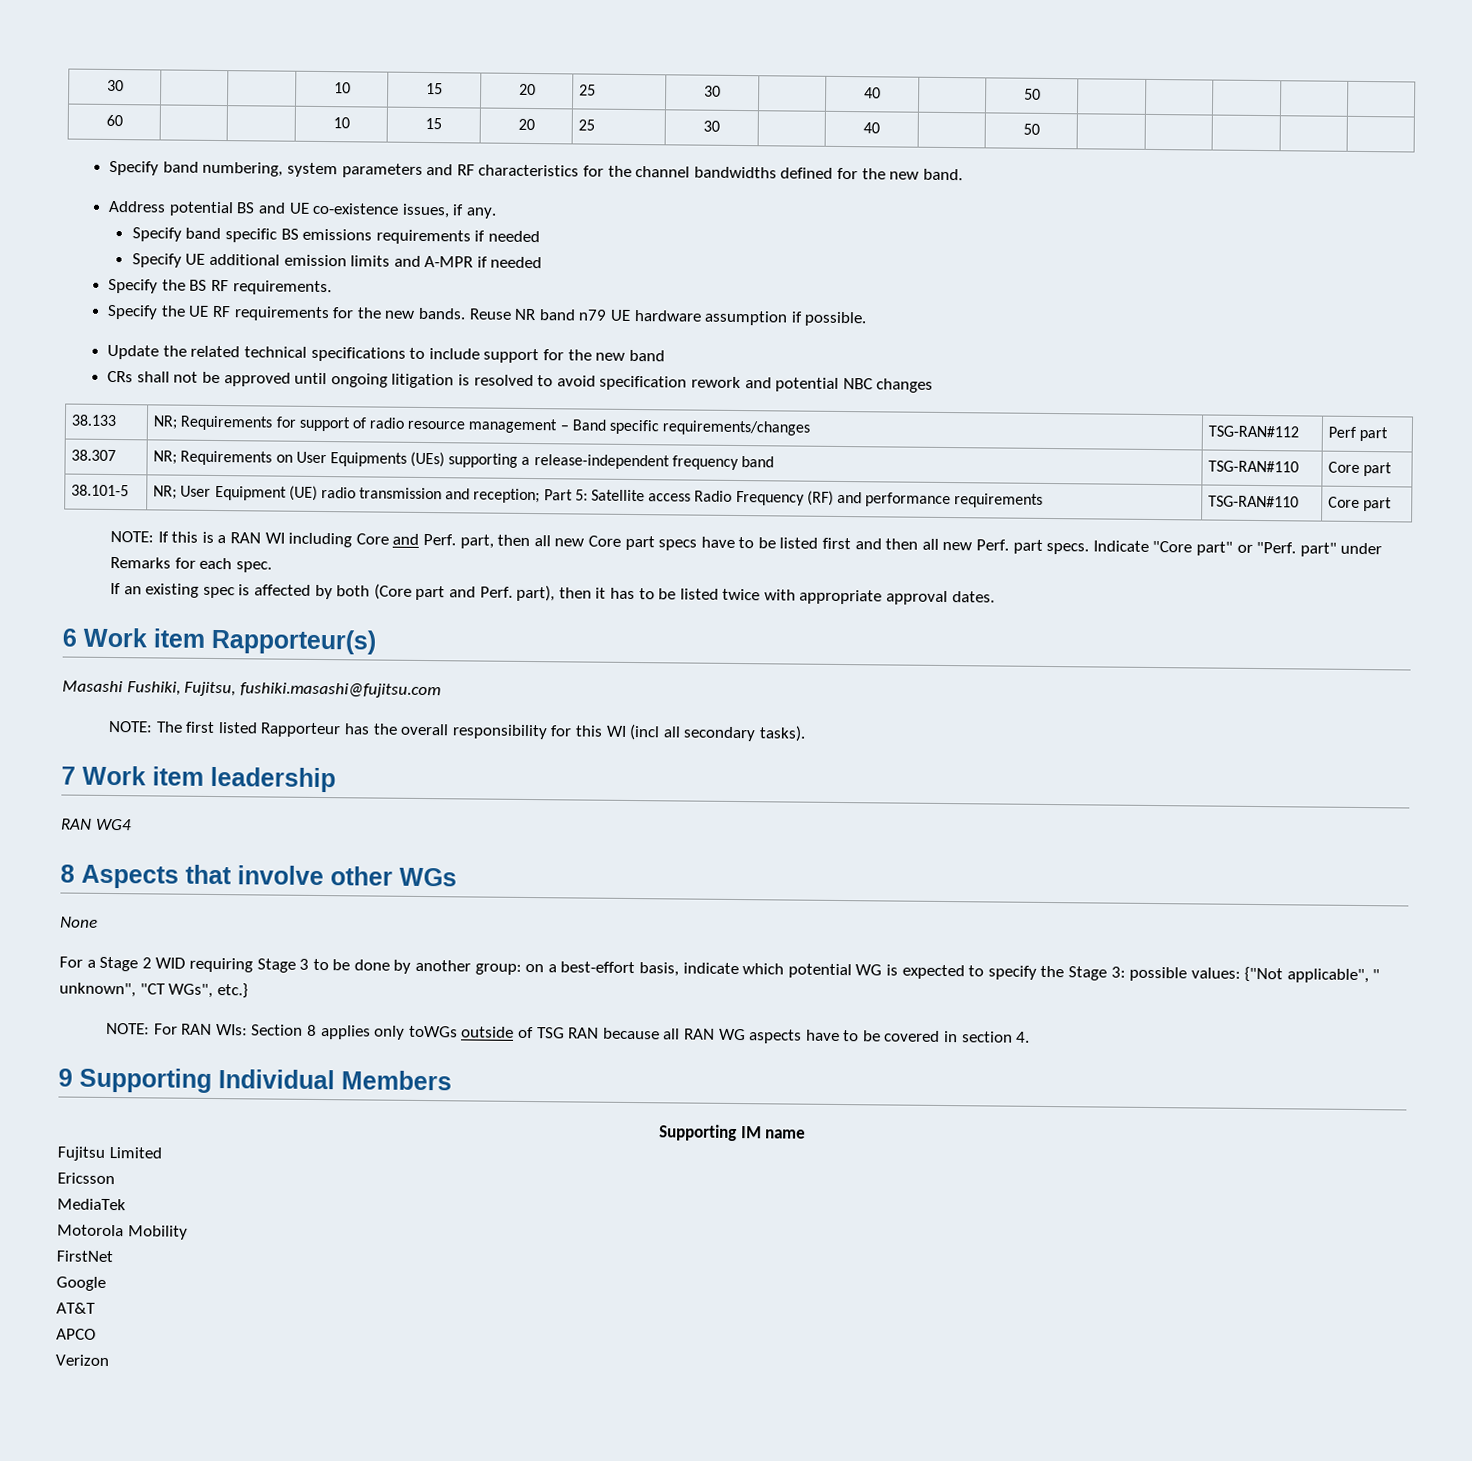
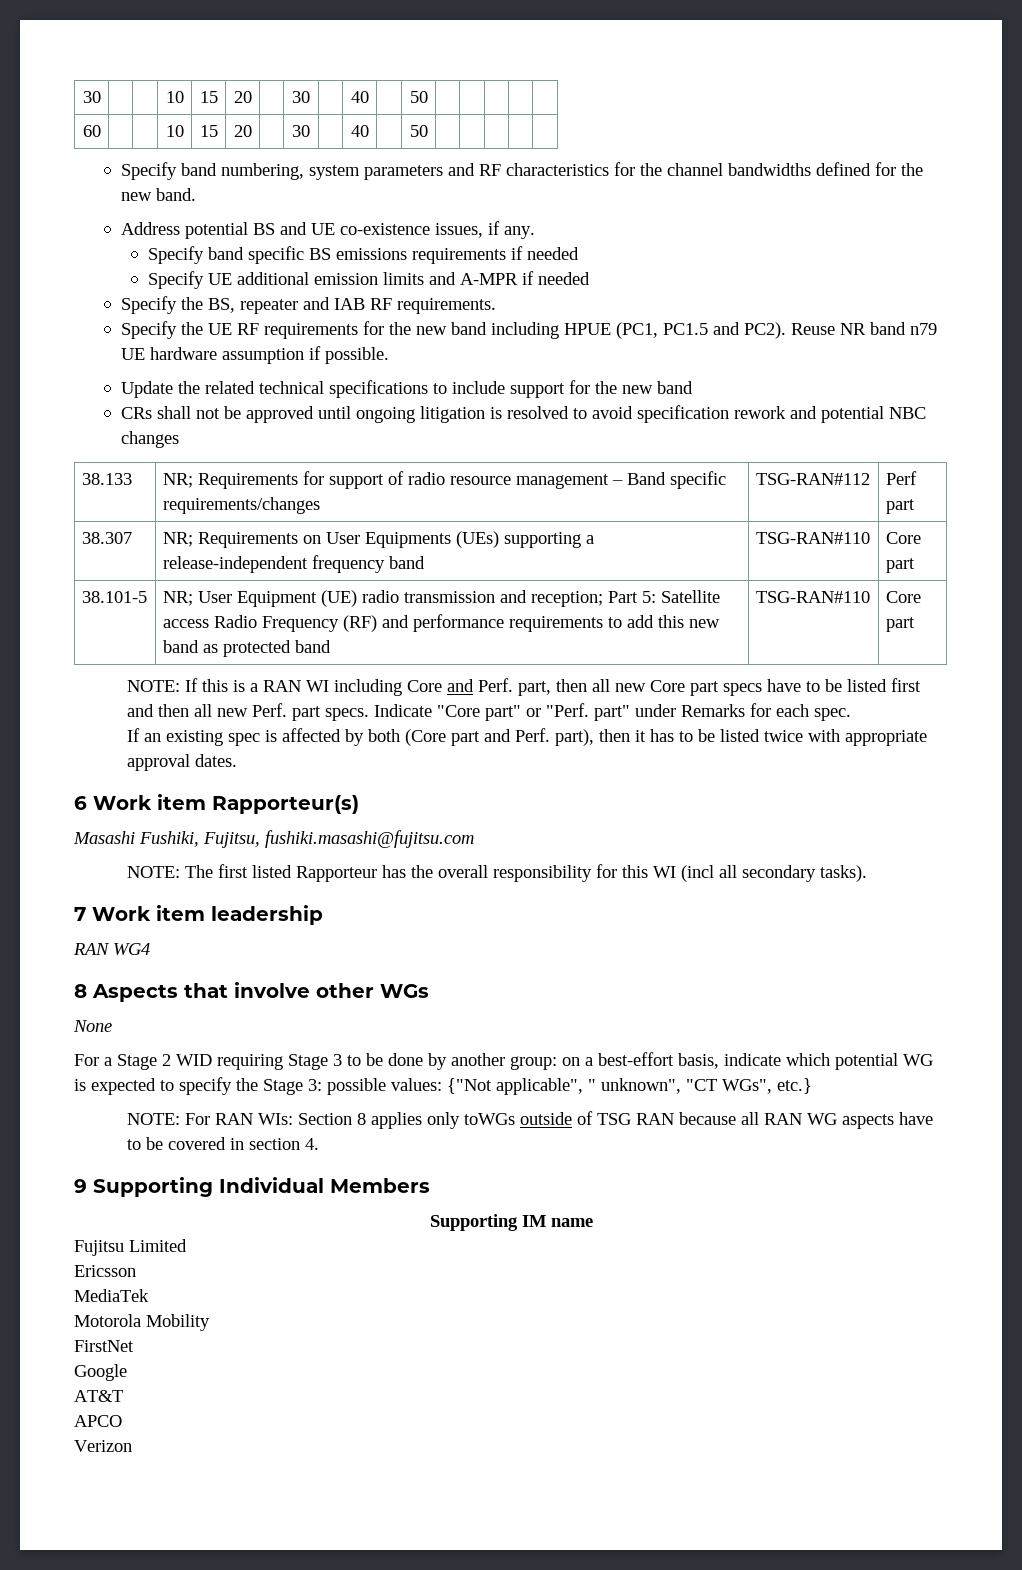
[579,84,597,96] 25 -> (252, 97) none
[578,119,596,131] 25 -> (252, 131) none
[189,279,208,291] BS -> [208,297,366,314] BS, repeater and IAB
[417,307,466,320] bands. -> [451,322,787,339] band including HPUE (PC1, PC1.5 and PC2).
(1044, 500) none -> [607,615,720,628] [162,640,331,657] to add this new band as protected band

